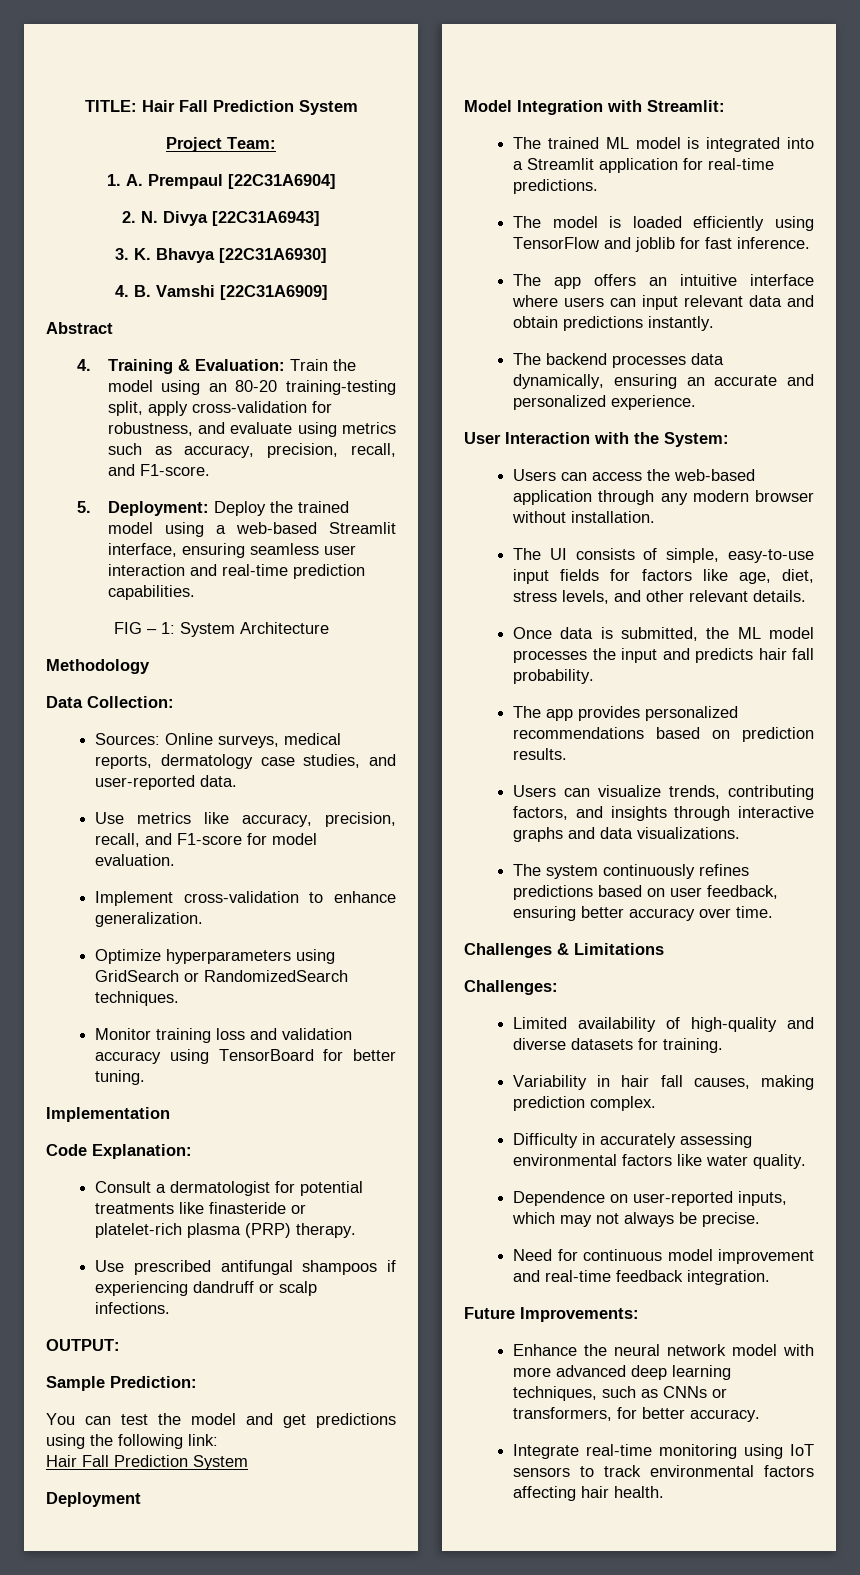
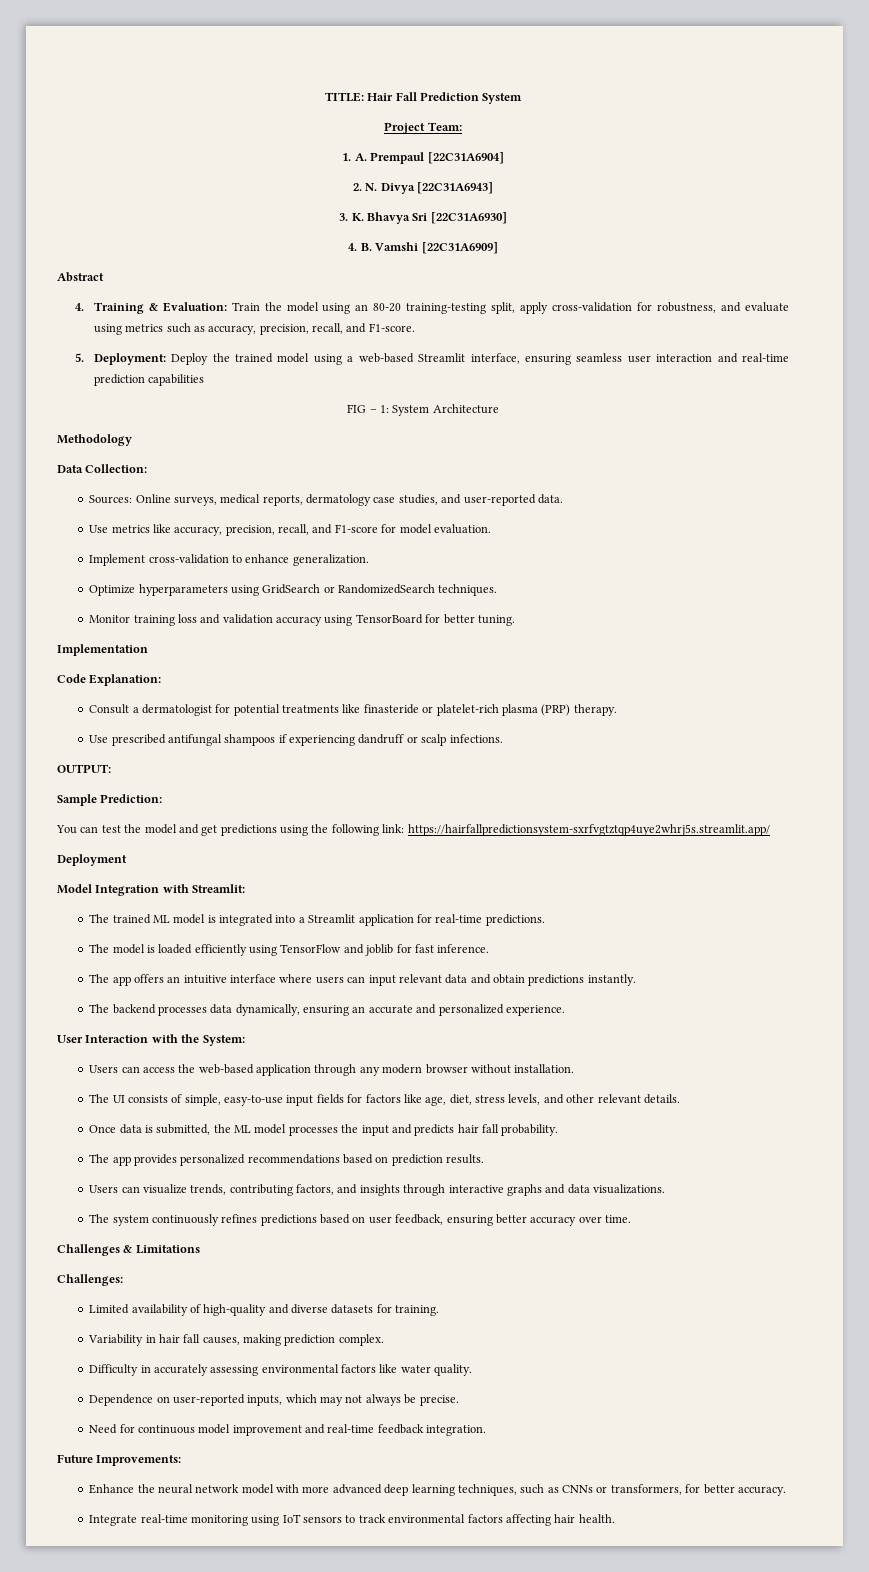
(215, 255) none -> [412,213,428,221] Sri
[107,585,195,600] capabilities. -> [148,374,205,386] capabilities
[46,1455,248,1470] // Hair Fall Prediction System -> [407,824,770,836] https://hairfallpredictionsystem-sxrfvgtztqp4uye2whrj5s.streamlit.app/

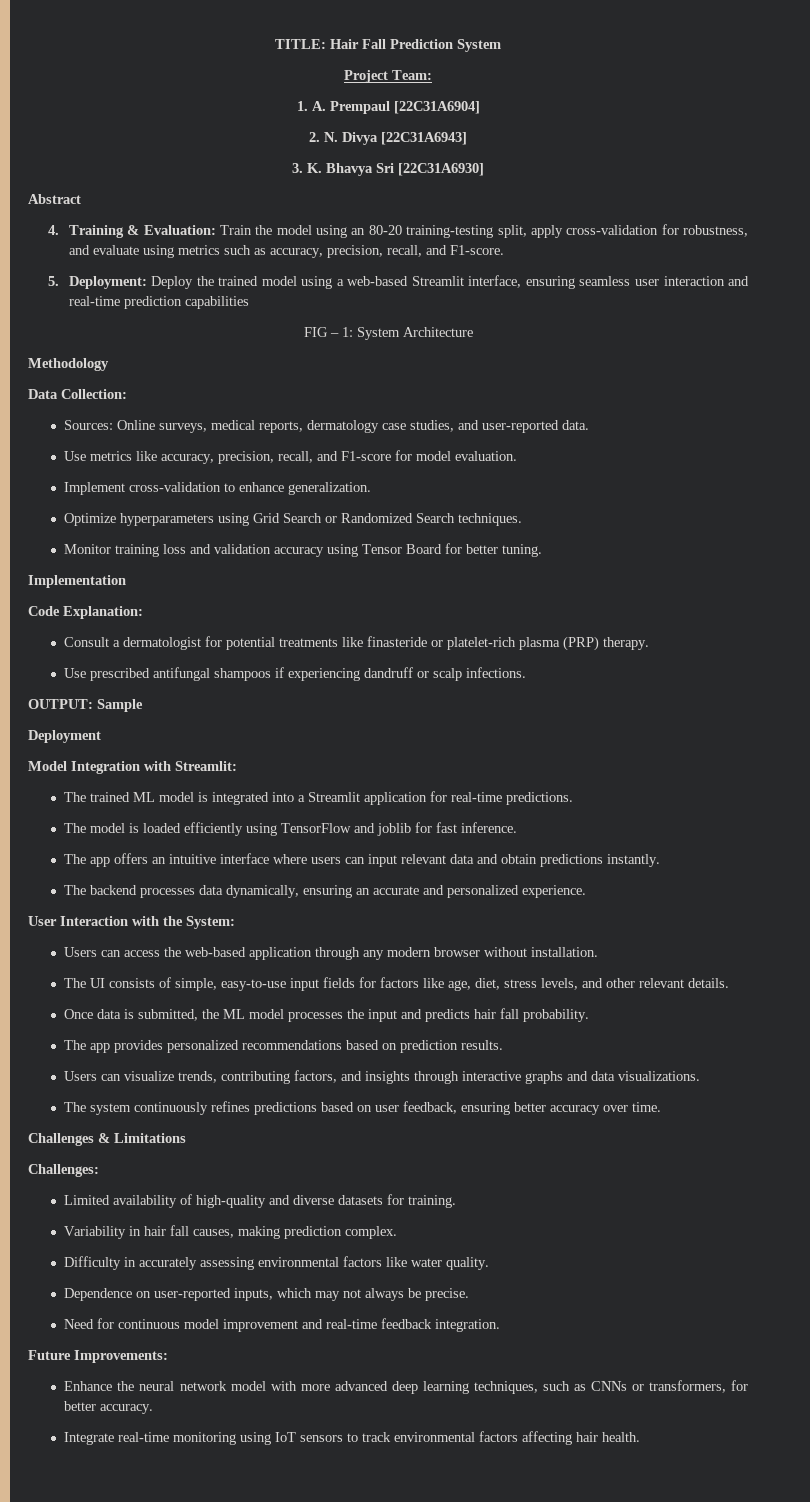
[348,242,498,254] // 4. B. Vamshi [22C31A6909] -> (484, 169) none
[262,584,436,594] GridSearch or RandomizedSearch -> [253,513,456,523] Grid Search or Randomized Search
[355,614,423,624] TensorBoard -> [362,544,443,554] Tensor Board
(111, 768) // -> (93, 704) none
[100,794,163,803] [56,824,770,836] Prediction: // You can test the model and get predictions using the following link: https://hairfallpredictionsystem-sxrfvgtztqp4uye2whrj5s.streamlit.app/ -> (143, 705) none

